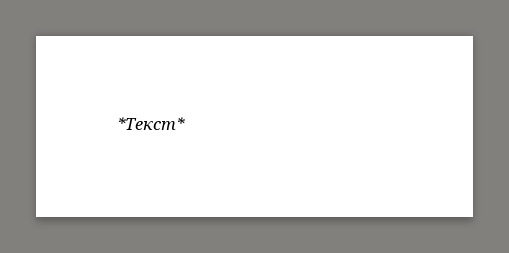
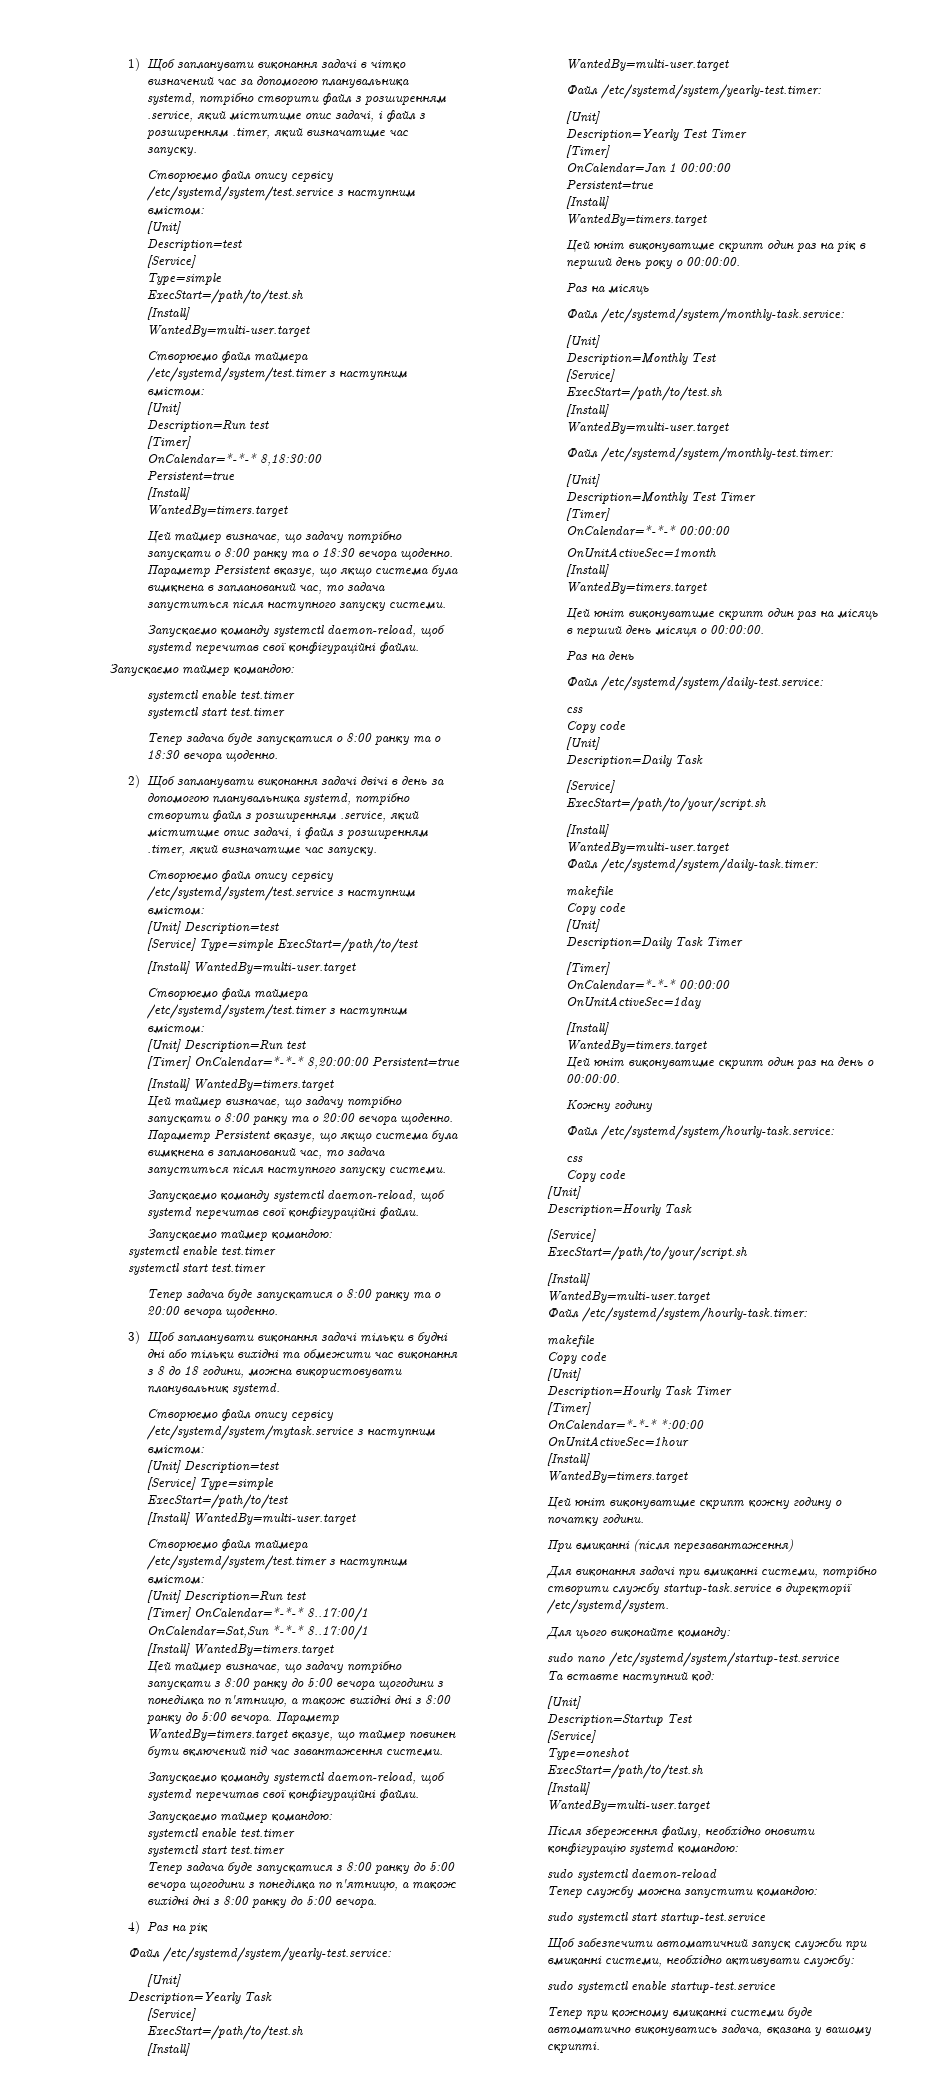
[117,117,186,130] *Текст* -> [127,58,407,71] [147,76,410,88] [147,93,447,105] [147,110,426,122] [147,128,409,139] [147,147,198,156] [147,170,335,182] [147,186,416,201] [147,206,205,216] [147,221,182,234] [147,239,243,251] [147,255,197,268] [147,273,223,285] [147,289,304,304] [147,307,191,320] [147,325,311,337] [147,351,309,363] [147,367,408,382] [147,387,205,397] [147,402,182,415] [147,420,270,432] [147,436,192,449] [147,453,323,466] [147,471,236,481] [147,487,191,500] [147,505,289,517] [147,531,403,543] [147,548,454,560] [147,565,459,577] [147,582,386,594] [147,600,447,611] [147,625,446,637] [147,642,420,654] [108,664,294,676] [147,690,296,702] [147,707,286,719] [147,733,442,745] [147,750,279,762] [127,775,445,788] [147,793,411,805] [147,810,420,822] [147,827,429,839] [147,845,378,856] [147,870,335,882] [147,886,416,901] [147,906,205,916] [147,921,280,934] [147,938,419,953] [147,961,357,974] [147,988,309,1000] [147,1004,408,1019] [147,1024,205,1034] [147,1039,307,1052] [147,1056,461,1069] [147,1078,335,1091] [147,1096,403,1108] [147,1113,454,1125] [147,1130,459,1142] [147,1147,386,1159] [147,1165,447,1176] [147,1190,446,1202] [147,1207,420,1219] [147,1229,333,1241] [127,1246,276,1258] [127,1263,266,1275] [147,1289,442,1301] [147,1306,279,1318] [127,1331,449,1344] [147,1349,459,1360] [147,1366,403,1378] [147,1383,281,1395] [147,1409,335,1421] [147,1425,436,1440] [147,1445,205,1455] [147,1460,280,1473] [147,1477,275,1490] [147,1494,289,1509] [147,1512,357,1525] [147,1539,309,1551] [147,1555,408,1570] [147,1575,205,1585] [147,1590,307,1603] [147,1607,369,1622] [147,1625,369,1640] [147,1643,335,1656] [147,1661,403,1673] [147,1678,444,1690] [147,1695,452,1707] [147,1712,340,1724] [147,1729,457,1741] [147,1746,444,1758] [147,1772,446,1784] [147,1789,420,1801] [147,1811,333,1823] [147,1828,296,1840] [147,1845,286,1857] [147,1862,456,1874] [147,1879,457,1891] [147,1896,378,1908] [127,1921,209,1934] [127,1947,391,1962] [147,1974,182,1987] [127,1992,272,2004] [147,2008,197,2021] [147,2025,304,2040] [147,2043,191,2056] [566,59,730,71] [566,84,822,99] [566,111,601,124] [566,129,748,141] [566,145,611,158] [566,163,732,173] [566,180,655,190] [566,196,610,209] [566,214,708,226] [566,240,867,252] [566,257,741,269] [566,283,650,295] [566,308,845,323] [566,335,601,348] [566,353,717,365] [566,369,616,382] [566,386,723,401] [566,404,610,417] [566,422,730,434] [566,447,834,462] [566,474,601,487] [566,492,757,504] [566,508,611,521] [566,525,731,536] [566,547,717,558] [566,564,610,577] [566,582,708,594] [566,608,879,620] [566,625,765,637] [566,651,635,660] [566,676,824,691] [566,707,584,713] [566,721,627,733] [566,737,601,750] [566,755,704,767] [566,780,616,793] [566,797,767,812] [566,824,610,837] [566,842,730,854] [566,858,819,873] [566,886,615,898] [566,903,627,915] [566,919,601,932] [566,937,744,949] [566,962,611,975] [566,979,731,990] [566,996,702,1009] [566,1022,610,1035] [566,1040,708,1052] [566,1057,875,1069] [566,1074,621,1083] [566,1100,654,1112] [566,1125,835,1140] [566,1156,584,1162] [566,1170,627,1182] [546,1186,581,1199] [546,1204,692,1216] [546,1229,596,1242] [546,1246,747,1261] [546,1273,590,1286] [546,1291,710,1303] [546,1307,807,1322] [546,1335,595,1347] [546,1352,607,1364] [546,1368,581,1381] [546,1386,732,1398] [546,1402,591,1415] [546,1419,704,1430] [546,1436,689,1447] [546,1453,590,1466] [546,1471,688,1483] [546,1497,842,1509] [546,1514,644,1526] [546,1539,793,1552] [545,1566,877,1579] [546,1583,852,1595] [546,1599,669,1614] [545,1627,730,1640] [546,1652,840,1667] [546,1671,714,1683] [546,1696,581,1709] [546,1714,692,1726] [546,1730,596,1743] [546,1748,629,1760] [546,1764,703,1779] [546,1782,590,1795] [546,1800,710,1812] [546,1826,815,1838] [546,1843,738,1855] [546,1869,717,1881] [546,1886,817,1898] [546,1912,766,1924] [546,1938,867,1950] [546,1955,854,1967] [546,1981,776,1993] [546,2007,812,2019] [546,2024,872,2036] [546,2042,600,2053] 1) Щоб запланувати виконання задачі в чітко визначений час за допомогою планувальника systemd, потрібно створити файл з розширенням .service, який міститиме опис задачі, і файл з розширенням .timer, який визначатиме час запуску. // Створюємо файл опису сервісу /etc/systemd/system/test.service з наступним вмістом: // [Unit] // Description=test // [Service] // Type=simple // ExecStart=/path/to/test.sh // [Install] // WantedBy=multi-user.target // Створюємо файл таймера /etc/systemd/system/test.timer з наступним вмістом: // [Unit] // Description=Run test // [Timer] // OnCalendar=*-*-* 8,18:30:00 // Persistent=true // [Install] // WantedBy=timers.target // Цей таймер визначає, що задачу потрібно запускати о 8:00 ранку та о 18:30 вечора щоденно. Параметр Persistent вказує, що якщо система була вимкнена в запланований час, то задача запуститься після наступного запуску системи. // Запускаємо команду systemctl daemon-reload, щоб systemd перечитав свої конфігураційні файли. // Запускаємо таймер командою: // systemctl enable test.timer // systemctl start test.timer // Тепер задача буде запускатися о 8:00 ранку та о 18:30 вечора щоденно. // 2) Щоб запланувати виконання задачі двічі в день за допомогою планувальника systemd, потрібно створити файл з розширенням .service, який міститиме опис задачі, і файл з розширенням .timer, який визначатиме час запуску. // Створюємо файл опису сервісу /etc/systemd/system/test.service з наступним вмістом: // [Unit] Description=test // [Service] Type=simple ExecStart=/path/to/test // [Install] WantedBy=multi-user.target // Створюємо файл таймера /etc/systemd/system/test.timer з наступним вмістом: // [Unit] Description=Run test // [Timer] OnCalendar=*-*-* 8,20:00:00 Persistent=true // [Install] WantedBy=timers.target // Цей таймер визначає, що задачу потрібно запускати о 8:00 ранку та о 20:00 вечора щоденно. Параметр Persistent вказує, що якщо система була вимкнена в запланований час, то задача запуститься після наступного запуску системи. // Запускаємо команду systemctl daemon-reload, щоб systemd перечитав свої конфігураційні файли. // Запускаємо таймер командою: // systemctl enable test.timer // systemctl start test.timer // Тепер задача буде запускатися о 8:00 ранку та о 20:00 вечора щоденно. // 3) Щоб запланувати виконання задачі тільки в будні дні або тільки вихідні та обмежити час виконання з 8 до 18 години, можна використовувати планувальник systemd. // Створюємо файл опису сервісу /etc/systemd/system/mytask.service з наступним вмістом: // [Unit] Description=test // [Service] Type=simple // ExecStart=/path/to/test // [Install] WantedBy=multi-user.target // Створюємо файл таймера /etc/systemd/system/test.timer з наступним вмістом: // [Unit] Description=Run test // [Timer] OnCalendar=*-*-* 8..17:00/1 OnCalendar=Sat,Sun *-*-* 8..17:00/1 // [Install] WantedBy=timers.target // Цей таймер визначає, що задачу потрібно запускати з 8:00 ранку до 5:00 вечора щогодини з понеділка по п'ятницю, а також вихідні дні з 8:00 ранку до 5:00 вечора. Параметр WantedBy=timers.target вказує, що таймер повинен бути включений під час завантаження системи. // Запускаємо команду systemctl daemon-reload, щоб systemd перечитав свої конфігураційні файли. // Запускаємо таймер командою: // systemctl enable test.timer // systemctl start test.timer // Тепер задача буде запускатися з 8:00 ранку до 5:00 вечора щогодини з понеділка по п'ятницю, а також вихідні дні з 8:00 ранку до 5:00 вечора. // 4) Раз на рік // Файл /etc/systemd/system/yearly-test.service: // [Unit] // Description=Yearly Task // [Service] // ExecStart=/path/to/test.sh // [Install] // WantedBy=multi-user.target // Файл /etc/systemd/system/yearly-test.timer: // [Unit] // Description=Yearly Test Timer // [Timer] // OnCalendar=Jan 1 00:00:00 // Persistent=true // [Install] // WantedBy=timers.target // Цей юніт виконуватиме скрипт один раз на рік в перший день року о 00:00:00. // Раз на місяць // Файл /etc/systemd/system/monthly-task.service: // [Unit] // Description=Monthly Test // [Service] // ExecStart=/path/to/test.sh // [Install] // WantedBy=multi-user.target // Файл /etc/systemd/system/monthly-test.timer: // [Unit] // Description=Monthly Test Timer // [Timer] // OnCalendar=*-*-* 00:00:00 // OnUnitActiveSec=1month // [Install] // WantedBy=timers.target // Цей юніт виконуватиме скрипт один раз на місяць в перший день місяця о 00:00:00. // Раз на день // Файл /etc/systemd/system/daily-test.service: // css // Copy code // [Unit] // Description=Daily Task // [Service] // ExecStart=/path/to/your/script.sh // [Install] // WantedBy=multi-user.target // Файл /etc/systemd/system/daily-task.timer: // makefile // Copy code // [Unit] // Description=Daily Task Timer // [Timer] // OnCalendar=*-*-* 00:00:00 // OnUnitActiveSec=1day // [Install] // WantedBy=timers.target // Цей юніт виконуватиме скрипт один раз на день о 00:00:00. // Кожну годину // Файл /etc/systemd/system/hourly-task.service: // css // Copy code // [Unit] // Description=Hourly Task // [Service] // ExecStart=/path/to/your/script.sh // [Install] // WantedBy=multi-user.target // Файл /etc/systemd/system/hourly-task.timer: // makefile // Copy code // [Unit] // Description=Hourly Task Timer // [Timer] // OnCalendar=*-*-* *:00:00 // OnUnitActiveSec=1hour // [Install] // WantedBy=timers.target // Цей юніт виконуватиме скрипт кожну годину о початку години. // При вмиканні (після перезавантаження) // Для виконання задачі при вмиканні системи, потрібно створити службу startup-task.service в директорії /etc/systemd/system. // Для цього виконайте команду: // sudo nano /etc/systemd/system/startup-test.service // Та вставте наступний код: // [Unit] // Description=Startup Test // [Service] // Type=oneshot // ExecStart=/path/to/test.sh // [Install] // WantedBy=multi-user.target // Після збереження файлу, необхідно оновити конфігурацію systemd командою: // sudo systemctl daemon-reload // Тепер службу можна запустити командою: // sudo systemctl start startup-test.service // Щоб забезпечити автоматичний запуск служби при вмиканні системи, необхідно активувати службу: // sudo systemctl enable startup-test.service // Тепер при кожному вмиканні системи буде автоматично виконуватись задача, вказана у вашому скрипті.

